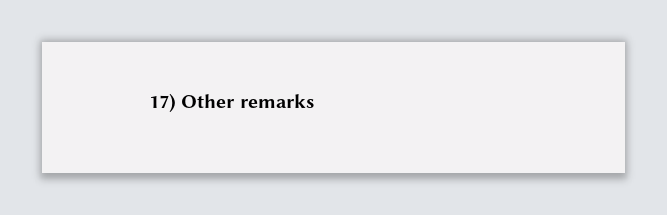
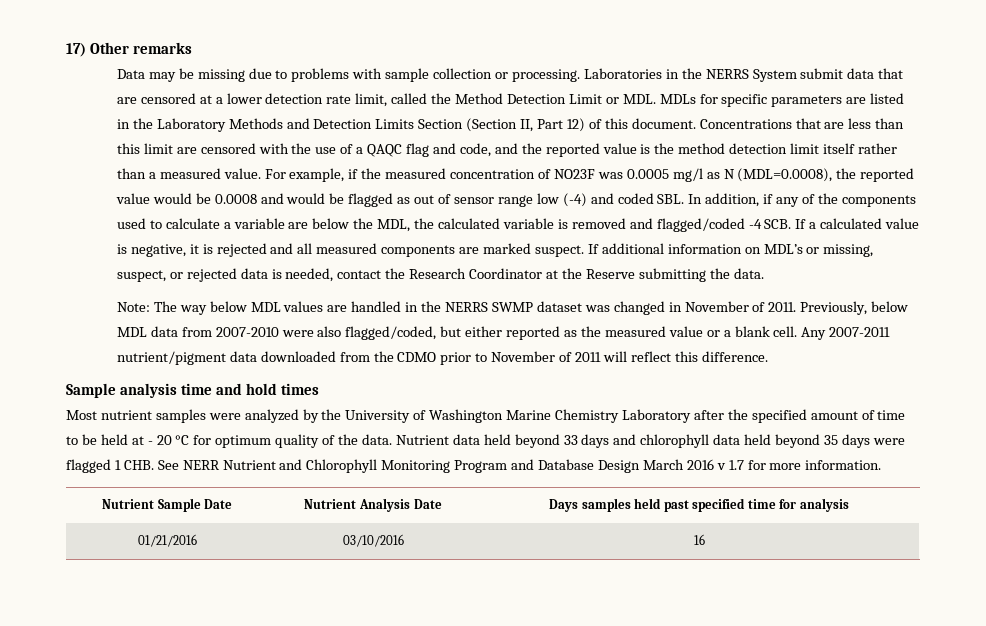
(314, 101) none -> [116,68,904,82] [116,93,905,107] [116,118,905,132] [116,143,897,157] [116,168,915,182] [115,193,916,207] [116,218,920,232] [116,243,874,257] [116,268,764,282] [116,301,909,315] [116,326,891,340] [116,351,768,365] [66,383,319,398] [66,409,906,423] [66,434,905,448] [66,459,882,473] [101,498,233,512] [304,498,442,512] [549,498,849,512] [137,534,197,547] [342,534,404,547] [693,534,705,545] // Data may be missing due to problems with sample collection or processing. Laboratories in the NERRS System submit data that are censored at a lower detection rate limit, called the Method Detection Limit or MDL. MDLs for specific parameters are listed in the Laboratory Methods and Detection Limits Section (Section II, Part 12) of this document. Concentrations that are less than this limit are censored with the use of a QAQC flag and code, and the reported value is the method detection limit itself rather than a measured value. For example, if the measured concentration of NO23F was 0.0005 mg/l as N (MDL=0.0008), the reported value would be 0.0008 and would be flagged as out of sensor range low (-4) and coded SBL. In addition, if any of the components used to calculate a variable are below the MDL, the calculated variable is removed and flagged/coded -4 SCB. If a calculated value is negative, it is rejected and all measured components are marked suspect. If additional information on MDL’s or missing, suspect, or rejected data is needed, contact the Research Coordinator at the Reserve submitting the data. // Note: The way below MDL values are handled in the NERRS SWMP dataset was changed in November of 2011. Previously, below MDL data from 2007-2010 were also flagged/coded, but either reported as the measured value or a blank cell. Any 2007-2011 nutrient/pigment data downloaded from the CDMO prior to November of 2011 will reflect this difference. // Sample analysis time and hold times // Most nutrient samples were analyzed by the University of Washington Marine Chemistry Laboratory after the specified amount of time to be held at - 20 °C for optimum quality of the data. Nutrient data held beyond 33 days and chlorophyll data held beyond 35 days were flagged 1 CHB. See NERR Nutrient and Chlorophyll Monitoring Program and Database Design March 2016 v 1.7 for more information. // Nutrient Sample Date | Nutrient Analysis Date | Days samples held past specified time for analysis // 01/21/2016 | 03/10/2016 | 16

